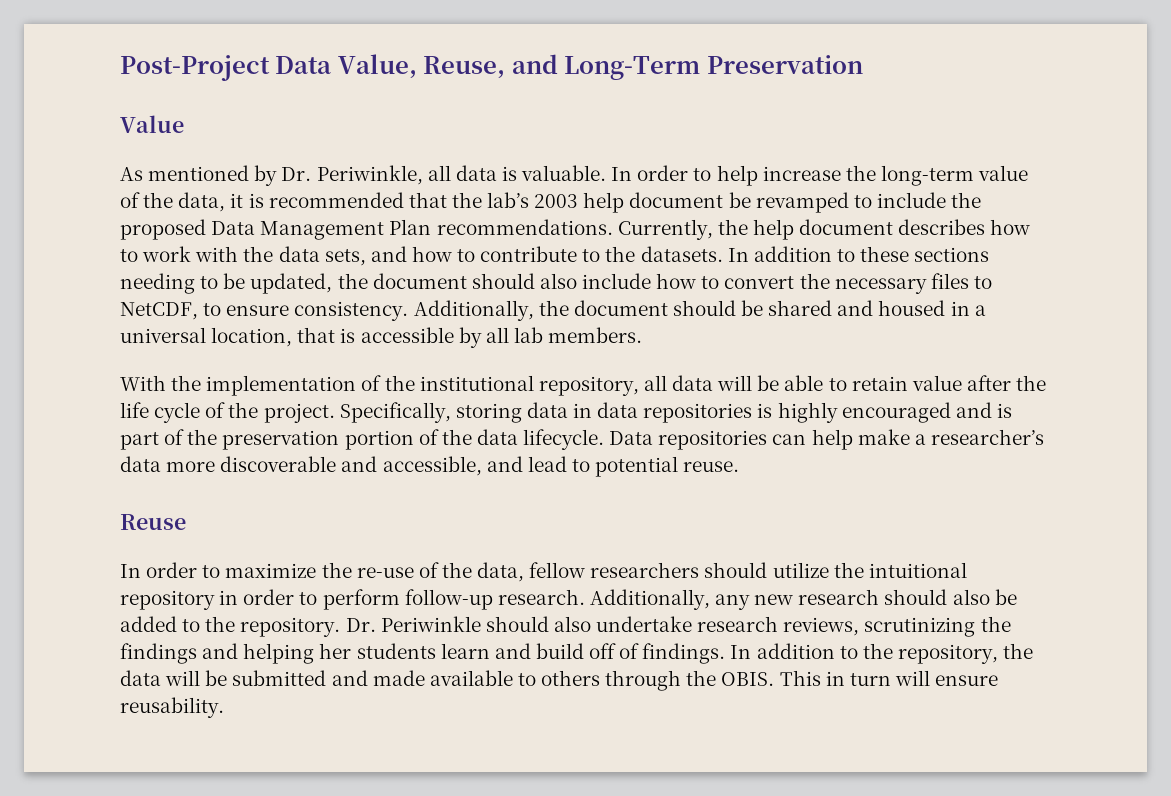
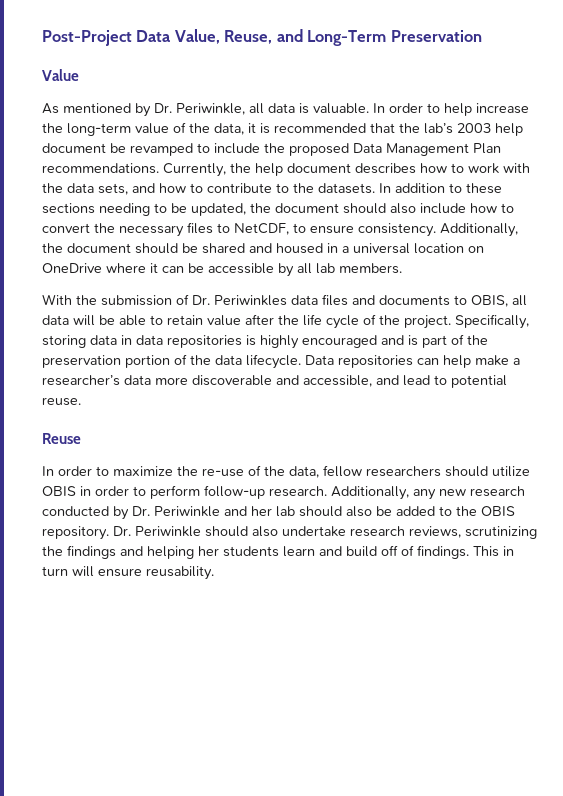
[211,327,356,347] location, that is -> [414,243,484,254] [42,263,204,273] location on OneDrive where it can be
[206,375,639,396] implementation of the institutional repository, -> [101,294,508,307] submission of Dr. Periwinkles data files and documents to OBIS,
[833,562,967,578] [120,590,215,610] the intuitional repository -> [42,486,76,496] OBIS
(880, 597) none -> [42,506,295,520] conducted by Dr. Periwinkle and her lab
(236, 624) none -> [481,506,515,516] OBIS
[730,643,1034,664] [120,670,775,691] In addition to the repository, the data will be submitted and made available to others through the OBIS. -> (469, 552) none

